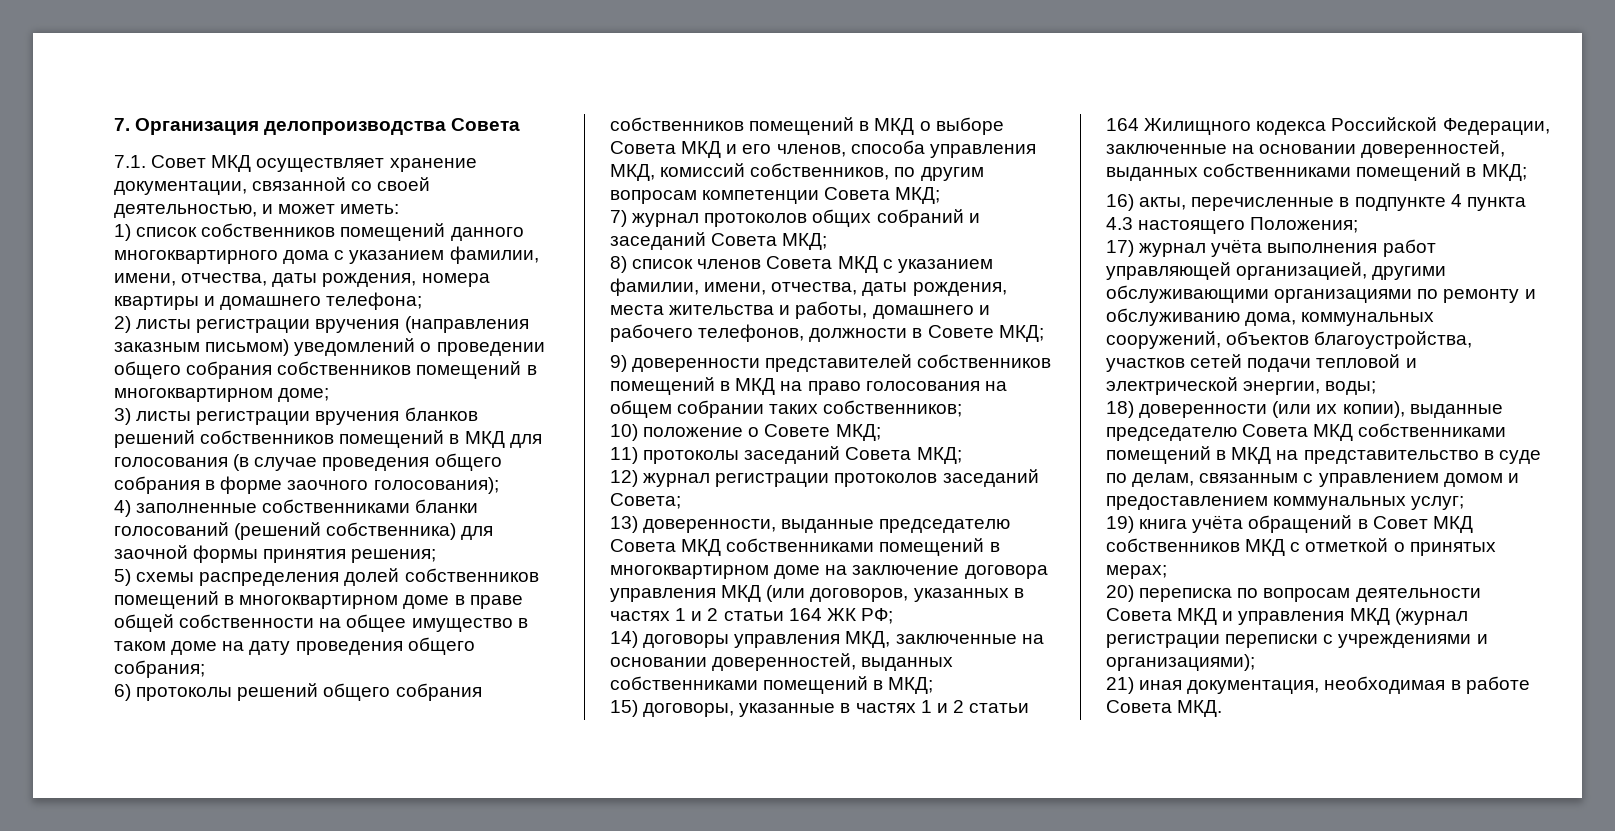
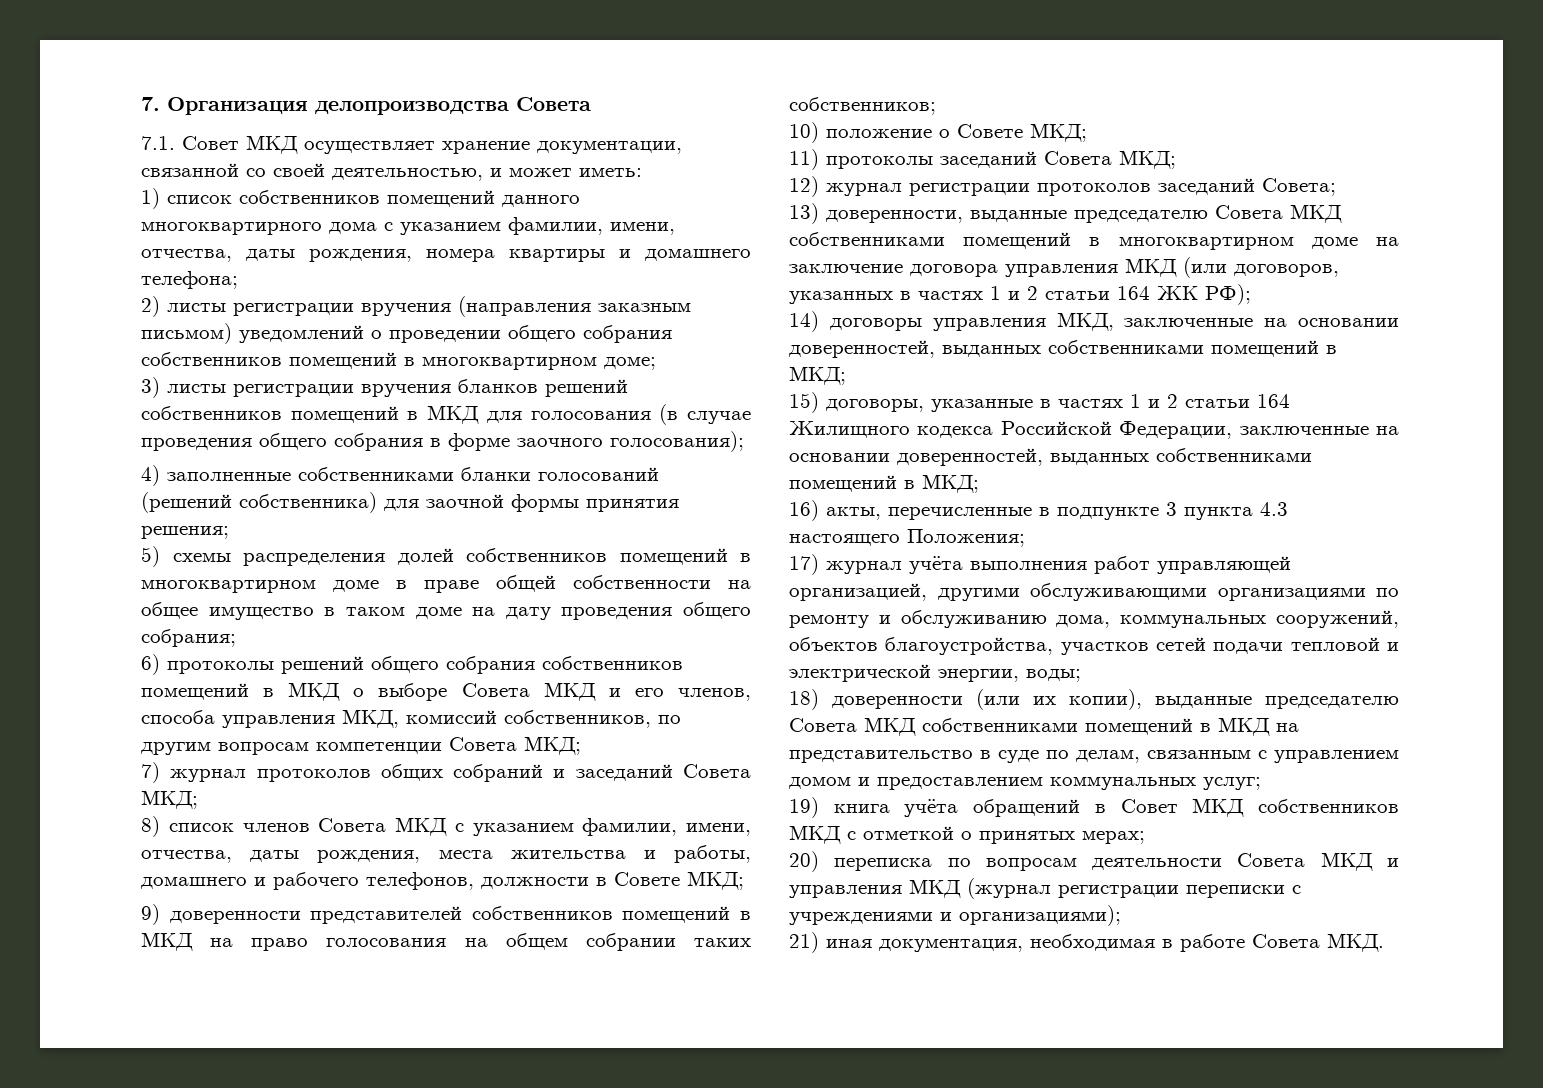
[860,608,893,624] РФ; -> [1205,284,1251,305] РФ);
[1450,194,1462,207] 4 -> [1166,502,1177,516] 3

